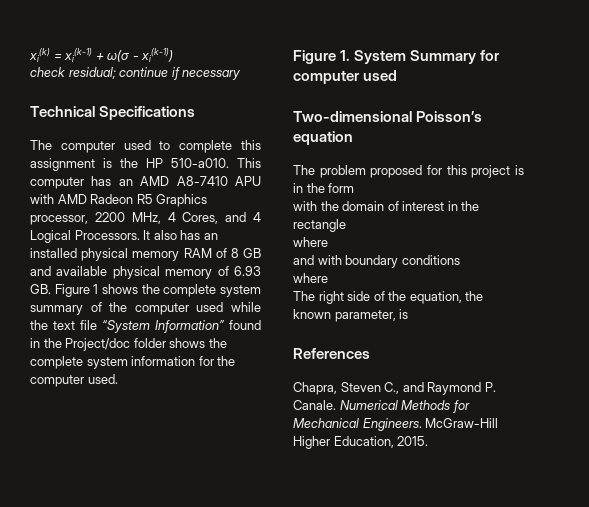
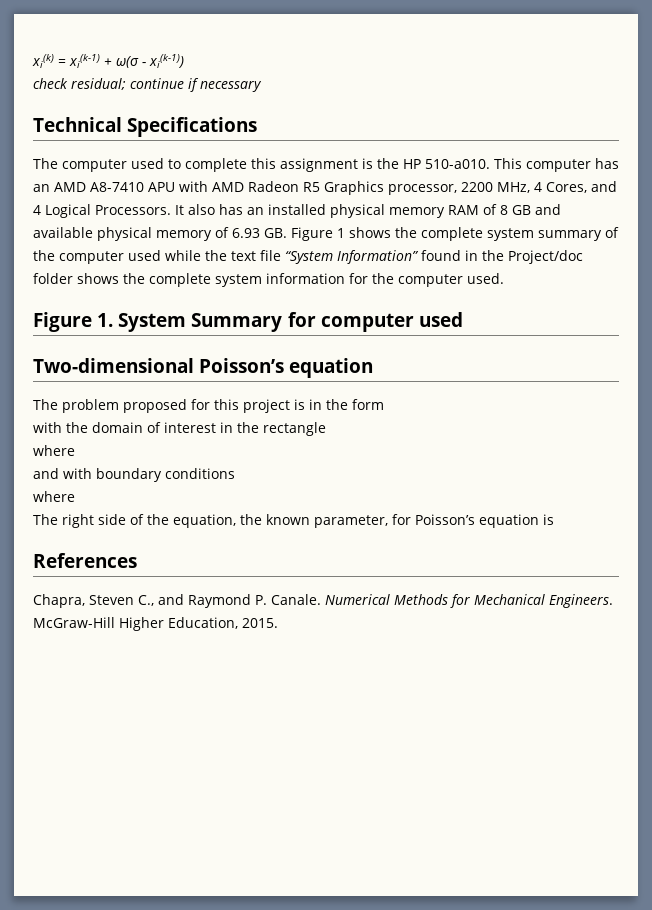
(396, 316) none -> [392,514,539,528] for Poisson’s equation

